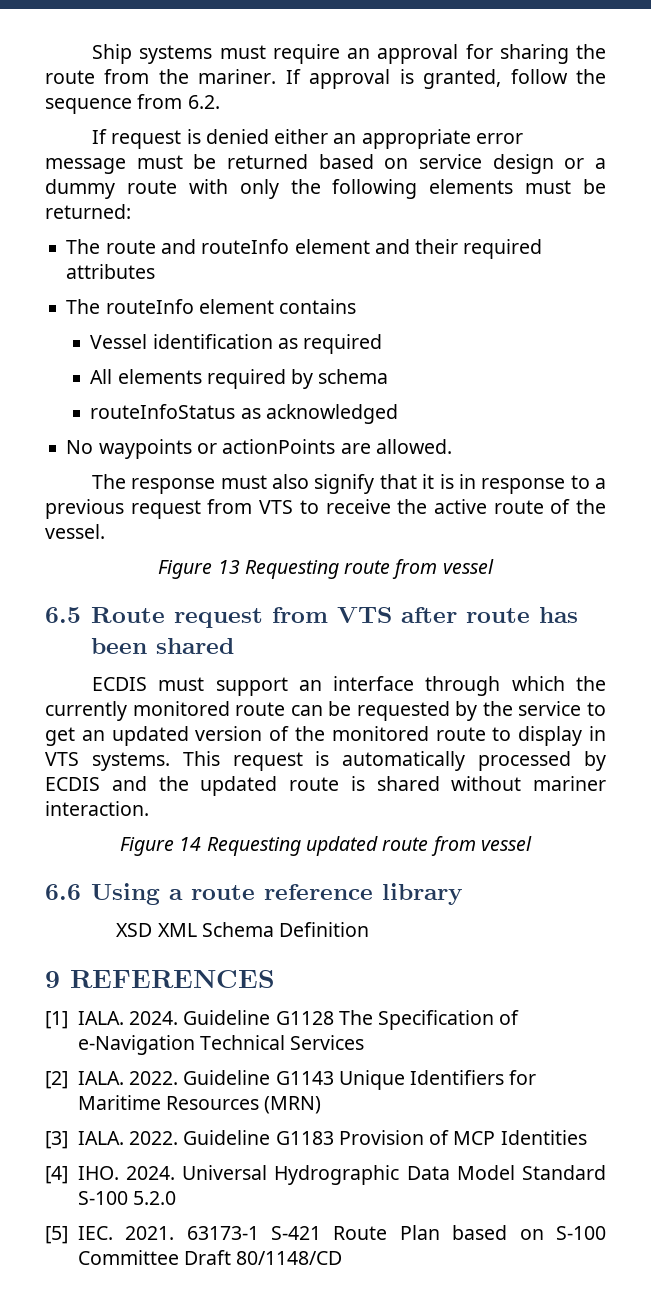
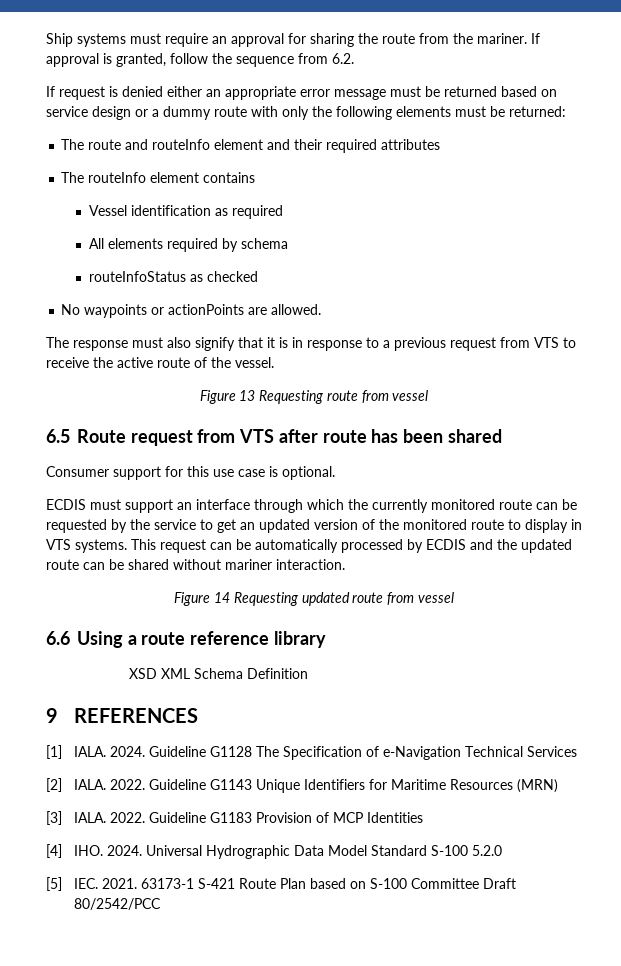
[265,404,398,424] acknowledged -> [206,271,258,282] checked
(234, 646) none -> [46,466,335,480] // Consumer support for this use case is optional.
[315,751,330,766] is -> [210,539,251,550] can be
[350,776,365,791] is -> [83,559,124,570] can be
[236,1251,343,1265] 80/1148/CD -> [73,898,161,910] 80/2542/PCC

